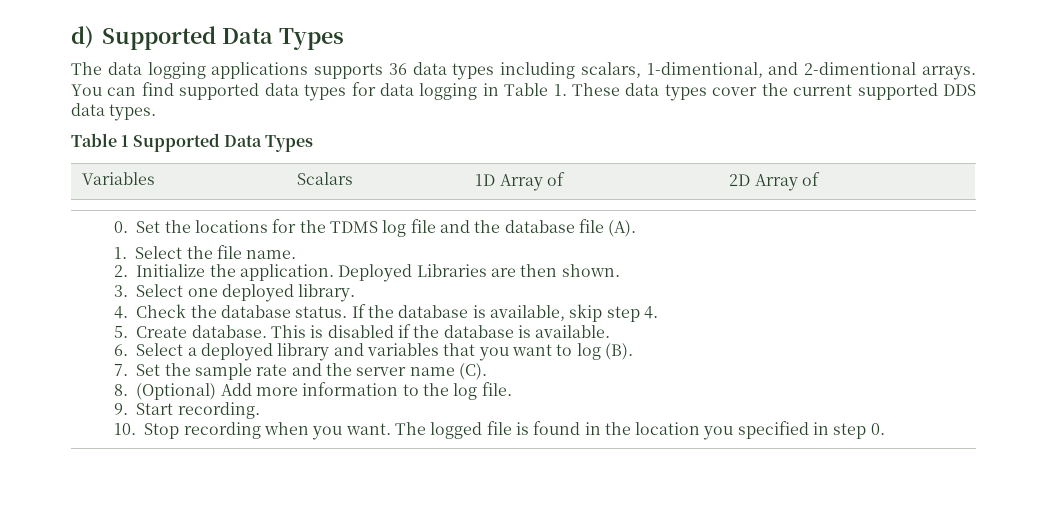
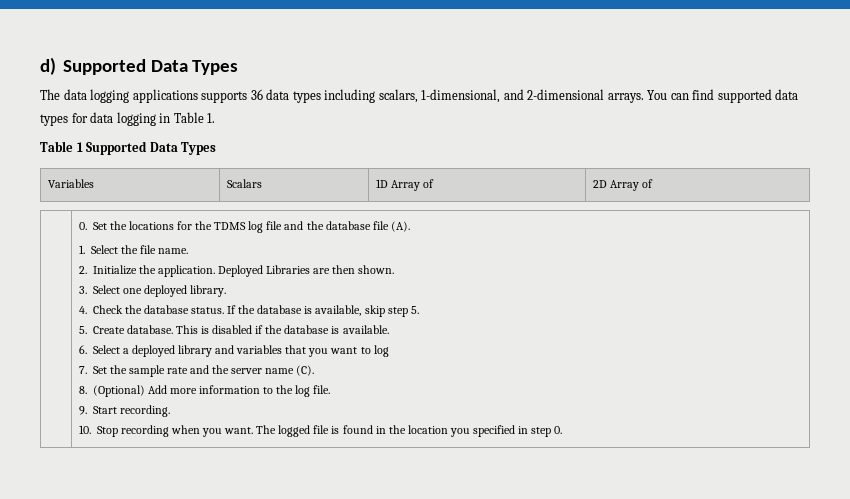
[646,62,917,78] 1-dimentional, and 2-dimentional -> [421,89,605,103] 1-dimensional, and 2-dimensional
[572,83,977,101] [71,103,157,121] These data types cover the current supported DDS data types. -> (216, 118) none
[643,306,658,319] 4. -> [410,306,419,314] 5.
[604,343,633,360] (B). -> (389, 351) none

